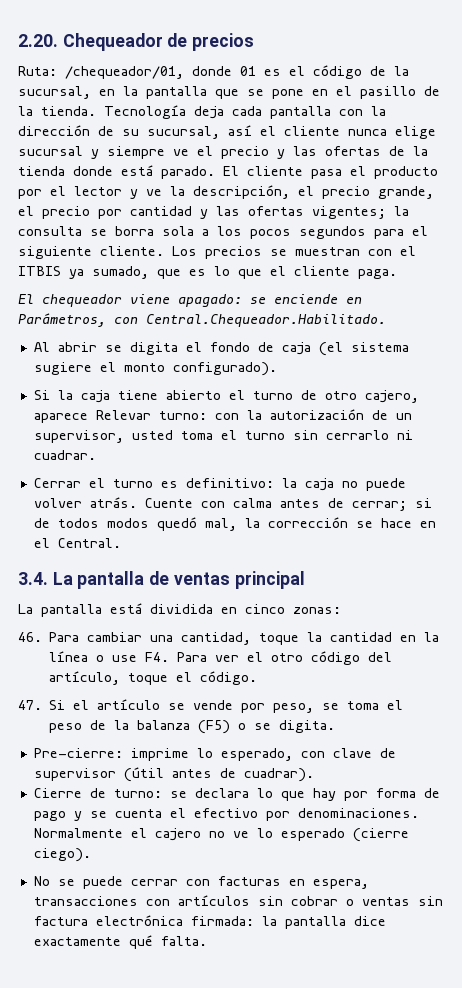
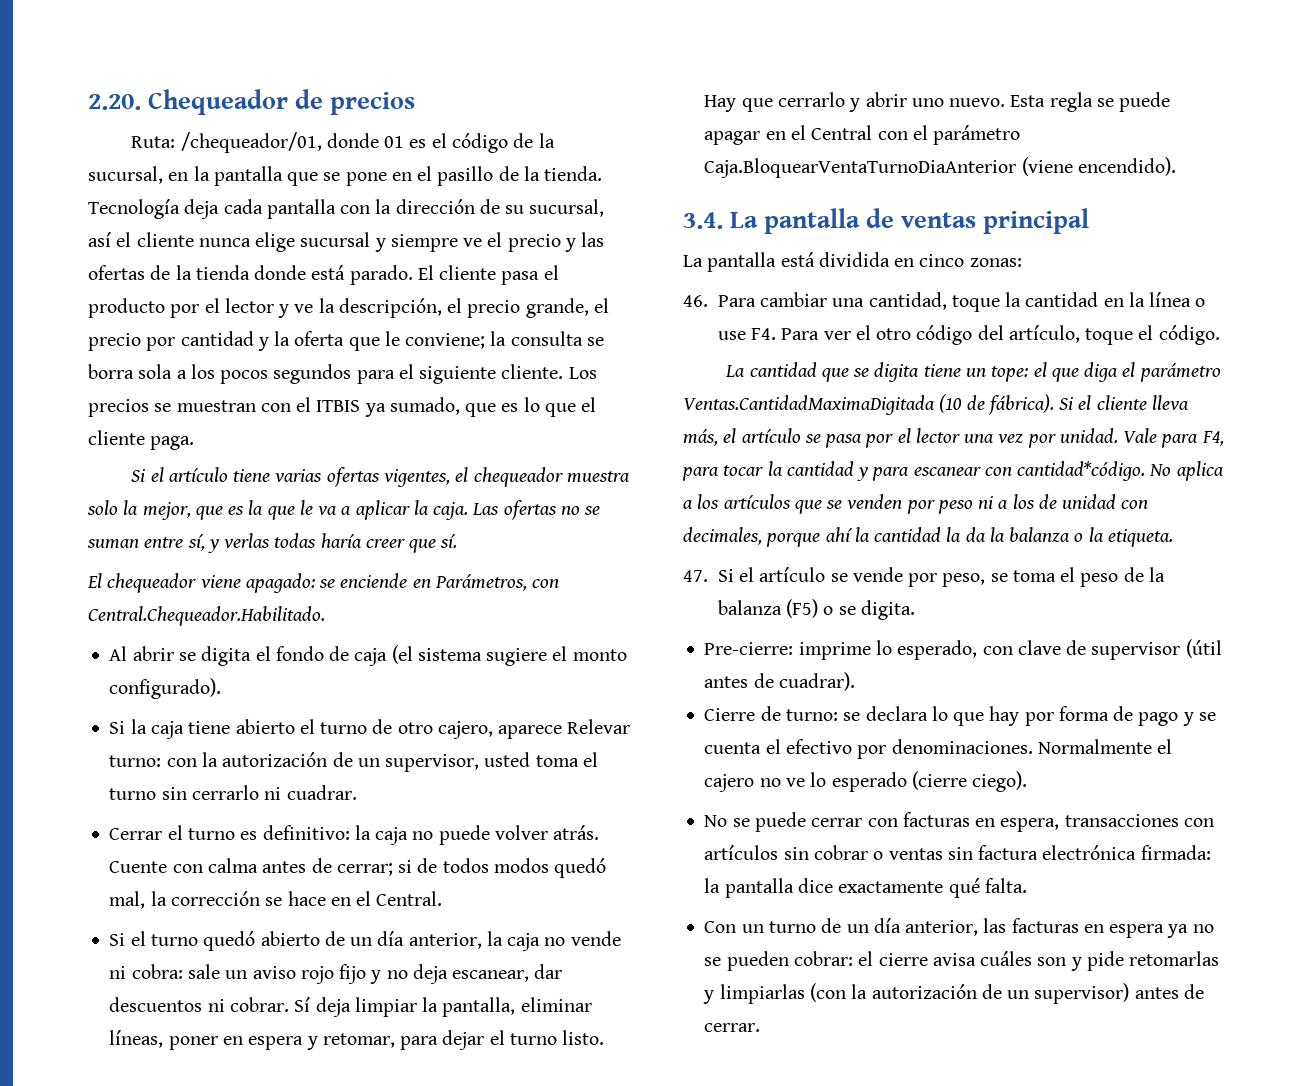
[216,206,386,219] las ofertas vigentes; -> [274,331,486,351] la oferta que le conviene;
(397, 274) none -> [131,467,630,487] [87,500,601,520] [87,533,458,553] // Si el artículo tiene varias ofertas vigentes, el chequeador muestra solo la mejor, que es la que le va a aplicar la caja. Las ofertas no se suman entre sí, y verlas todas haría creer que sí.
(121, 543) none -> [109,931,621,951] [109,964,563,984] [109,997,592,1017] [109,1030,605,1050] [704,92,1171,112] [704,125,1021,145] [704,157,1176,178] // Si el turno quedó abierto de un día anterior, la caja no vende ni cobra: sale un aviso rojo fijo y no deja escanear, dar descuentos ni cobrar. Sí deja limpiar la pantalla, eliminar líneas, poner en espera y retomar, para dejar el turno listo. Hay que cerrarlo y abrir uno nuevo. Esta regla se puede apagar en el Central con el parámetro Caja.BloquearVentaTurnoDiaAnterior (viene encendido).
(258, 678) none -> [725,362,1221,382] [683,394,1189,415] [683,428,1224,448] [682,461,1224,481] [683,494,1149,514] [683,527,1173,547] // La cantidad que se digita tiene un tope: el que diga el parámetro Ventas.CantidadMaximaDigitada (10 de fábrica). Si el cliente lleva más, el artículo se pasa por el lector una vez por unidad. Vale para F4, para tocar la cantidad y para escanear con cantidad*código. No aplica a los artículos que se venden por peso ni a los de unidad con decimales, porque ahí la cantidad la da la balanza o la etiqueta.
(207, 941) none -> [704,918,1214,938] [704,951,1220,971] [703,983,1204,1004] [704,1023,761,1032] // Con un turno de un día anterior, las facturas en espera ya no se pueden cobrar: el cierre avisa cuáles son y pide retomarlas y limpiarlas (con la autorización de un supervisor) antes de cerrar.

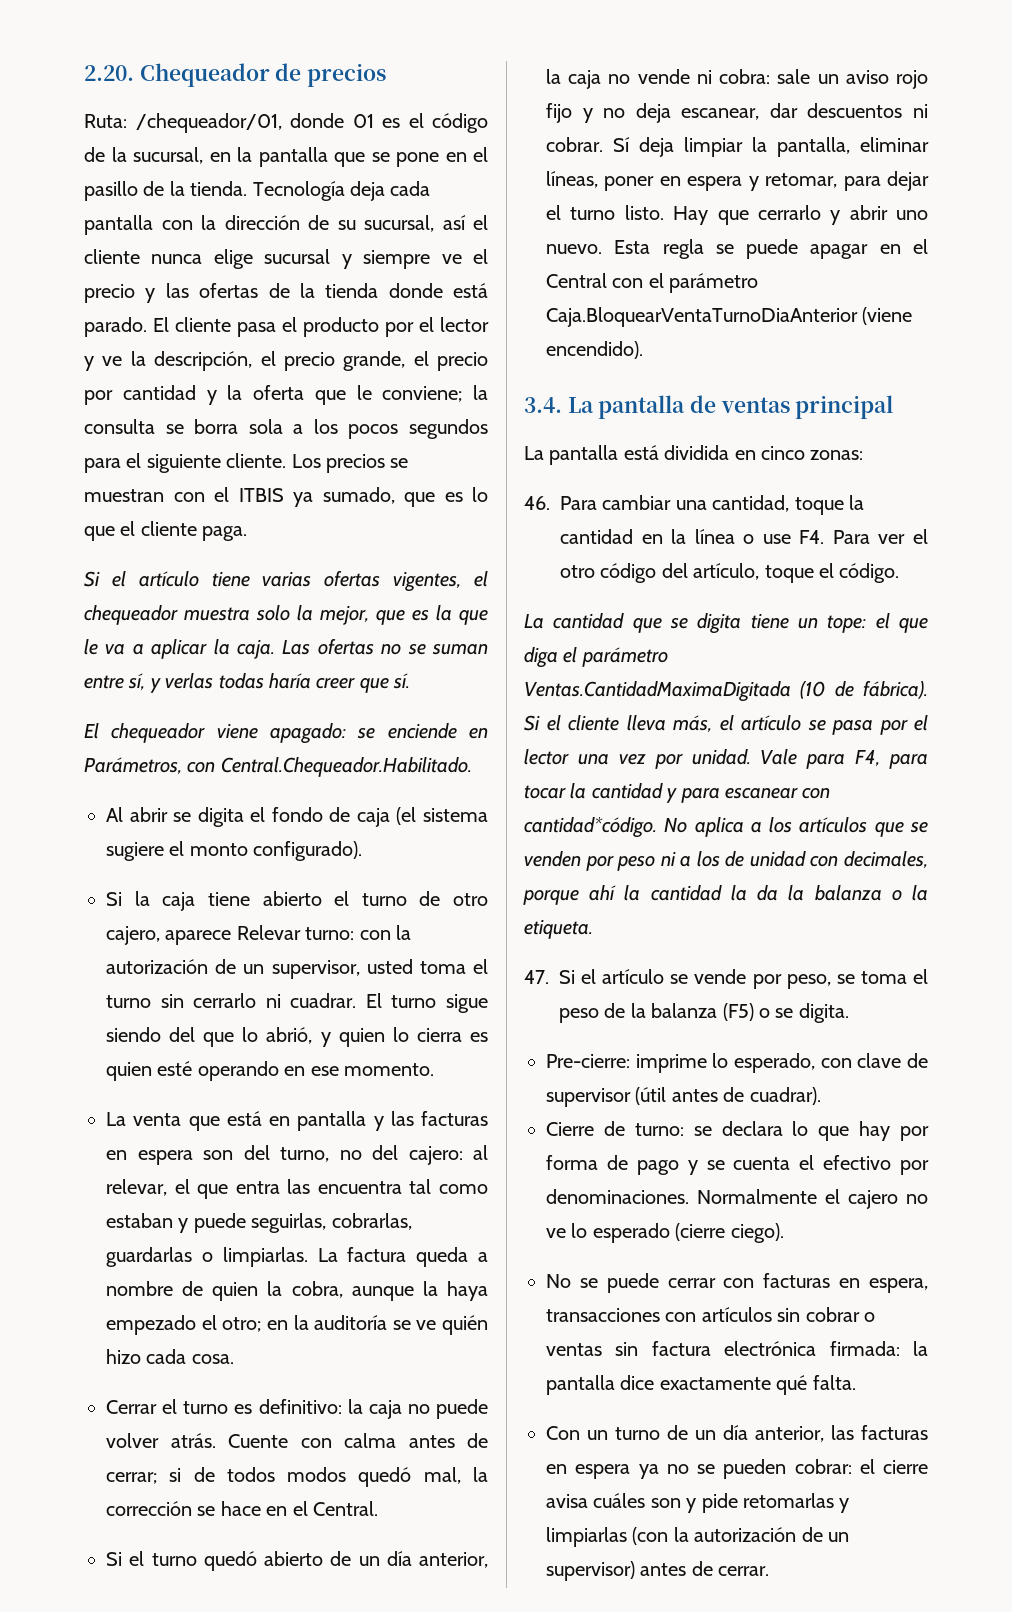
(357, 792) none -> [365,993,488,1013] [106,1027,488,1047] [106,1061,434,1081] [106,1111,488,1131] [106,1145,488,1165] [106,1179,488,1199] [106,1213,412,1233] [106,1247,488,1267] [106,1281,489,1301] [106,1315,488,1335] [106,1349,234,1364] El turno sigue siendo del que lo abrió, y quien lo cierra es quien esté operando en ese momento. // La venta que está en pantalla y las facturas en espera son del turno, no del cajero: al relevar, el que entra las encuentra tal como estaban y puede seguirlas, cobrarlas, guardarlas o limpiarlas. La factura queda a nombre de quien la cobra, aunque la haya empezado el otro; en la auditoría se ve quién hizo cada cosa.

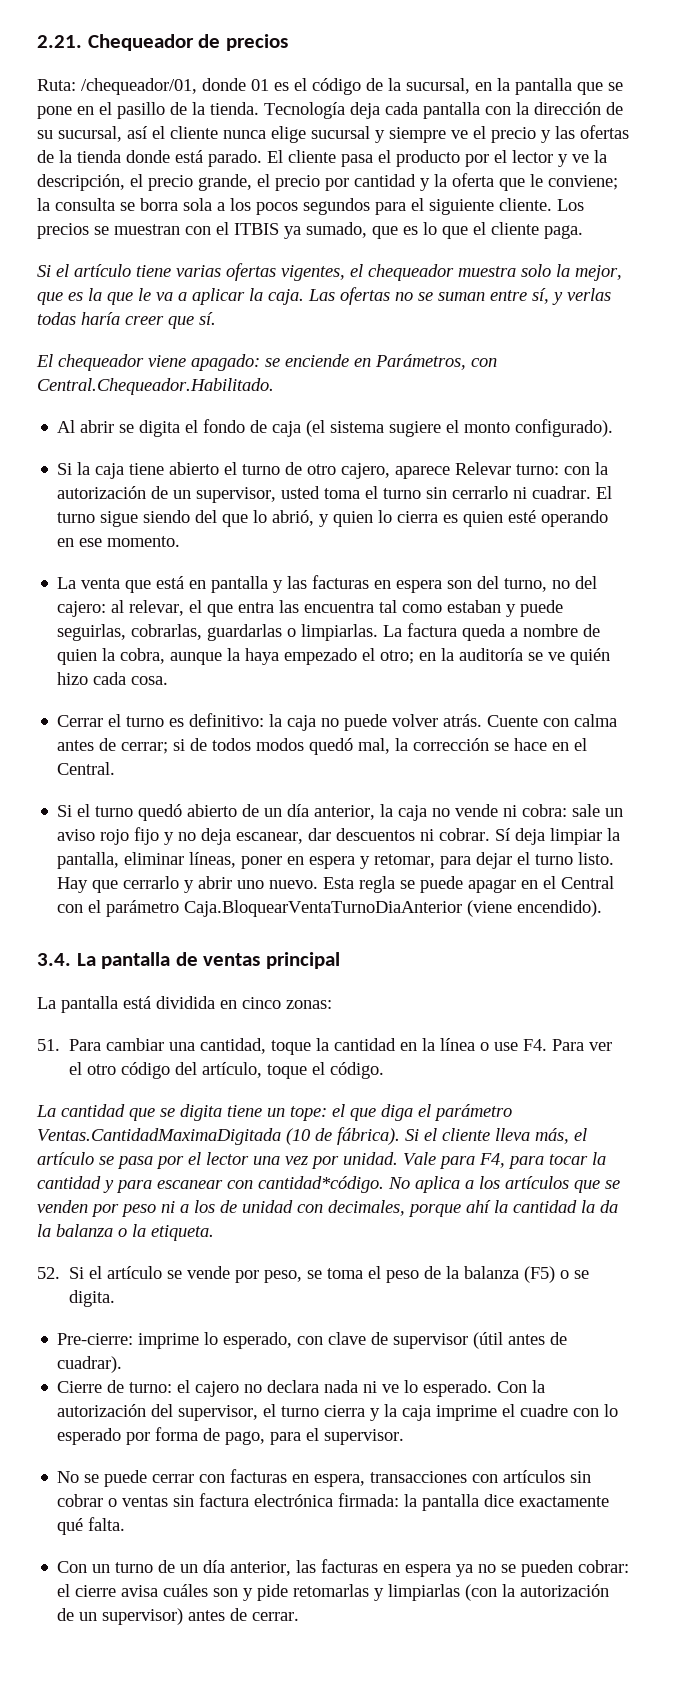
[84,65,134,81] 2.20. -> [37,35,82,48] 2.21.
[524,496,550,510] 46. -> [37,1039,60,1051] 51.
[524,970,549,984] 47. -> [37,1267,60,1279] 52.
[693,1121,929,1141] [546,1155,929,1175] [546,1189,928,1209] [546,1223,784,1243] se declara lo que hay por forma de pago y se cuenta el efectivo por denominaciones. Normalmente el cajero no ve lo esperado (cierre ciego). -> [177,1380,546,1397] [57,1404,619,1421] [57,1427,405,1445] el cajero no declara nada ni ve lo esperado. Con la autorización del supervisor, el turno cierra y la caja imprime el cuadre con lo esperado por forma de pago, para el supervisor.

